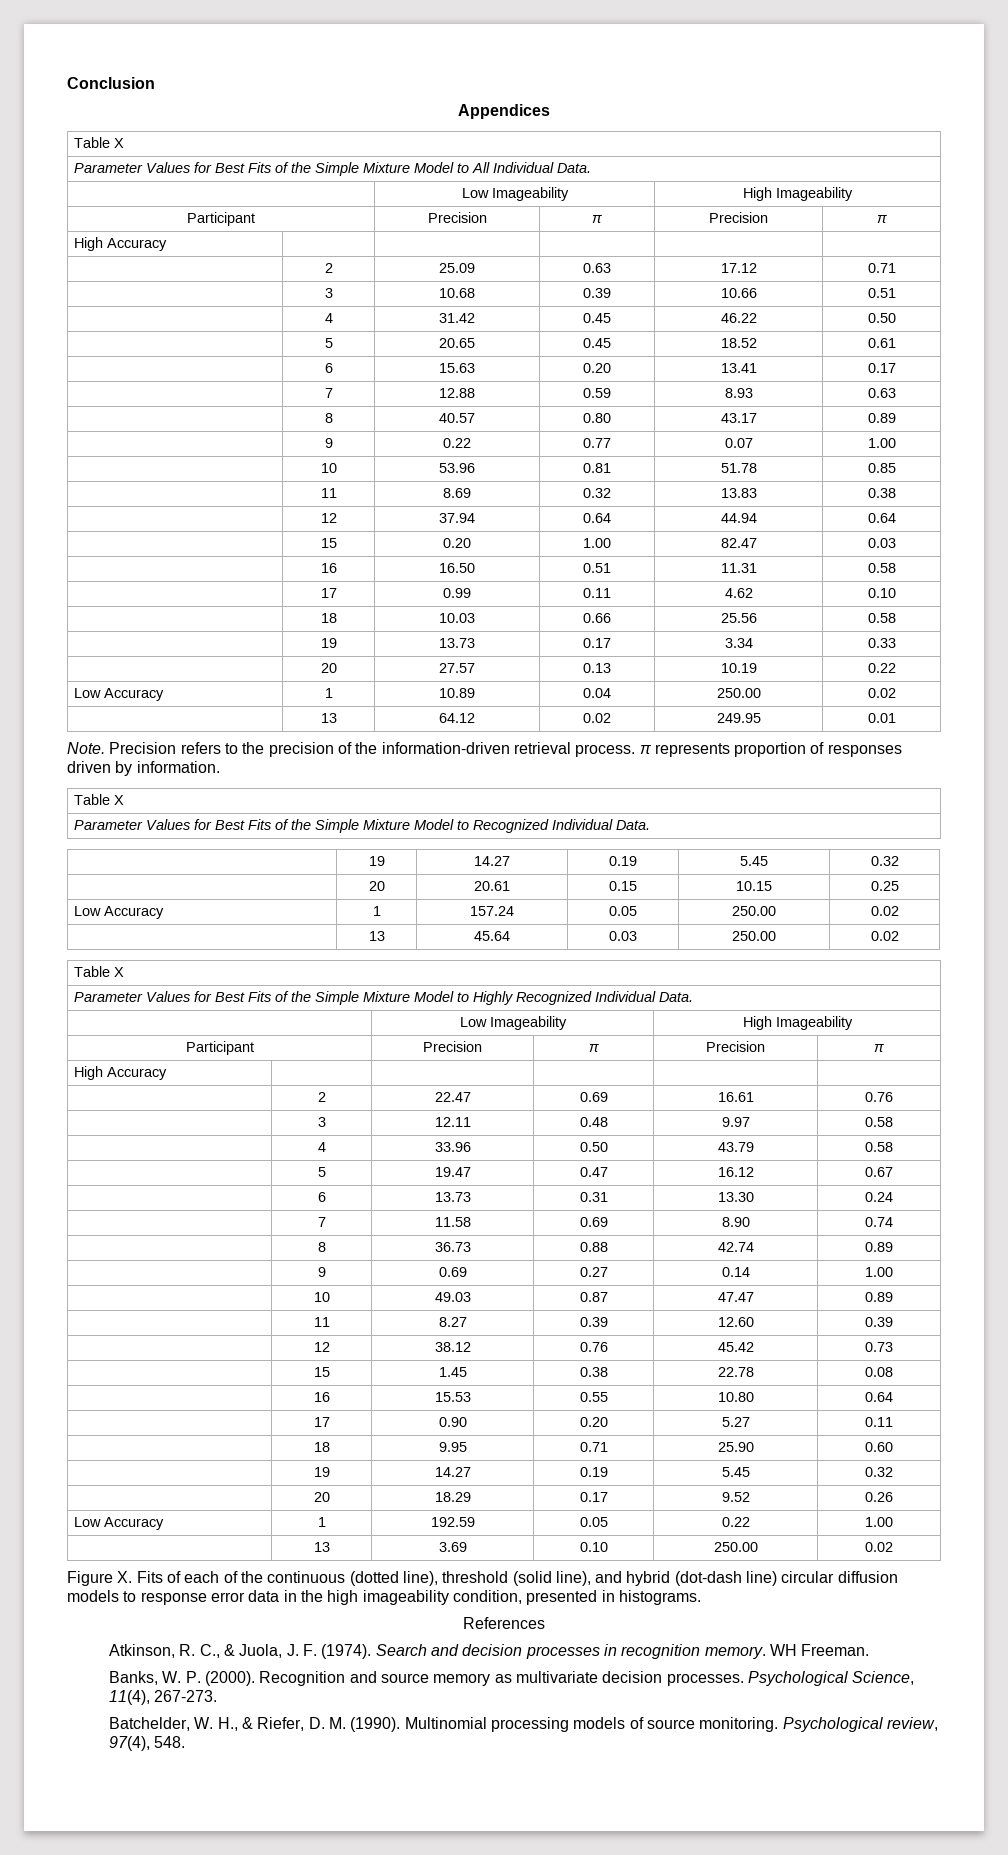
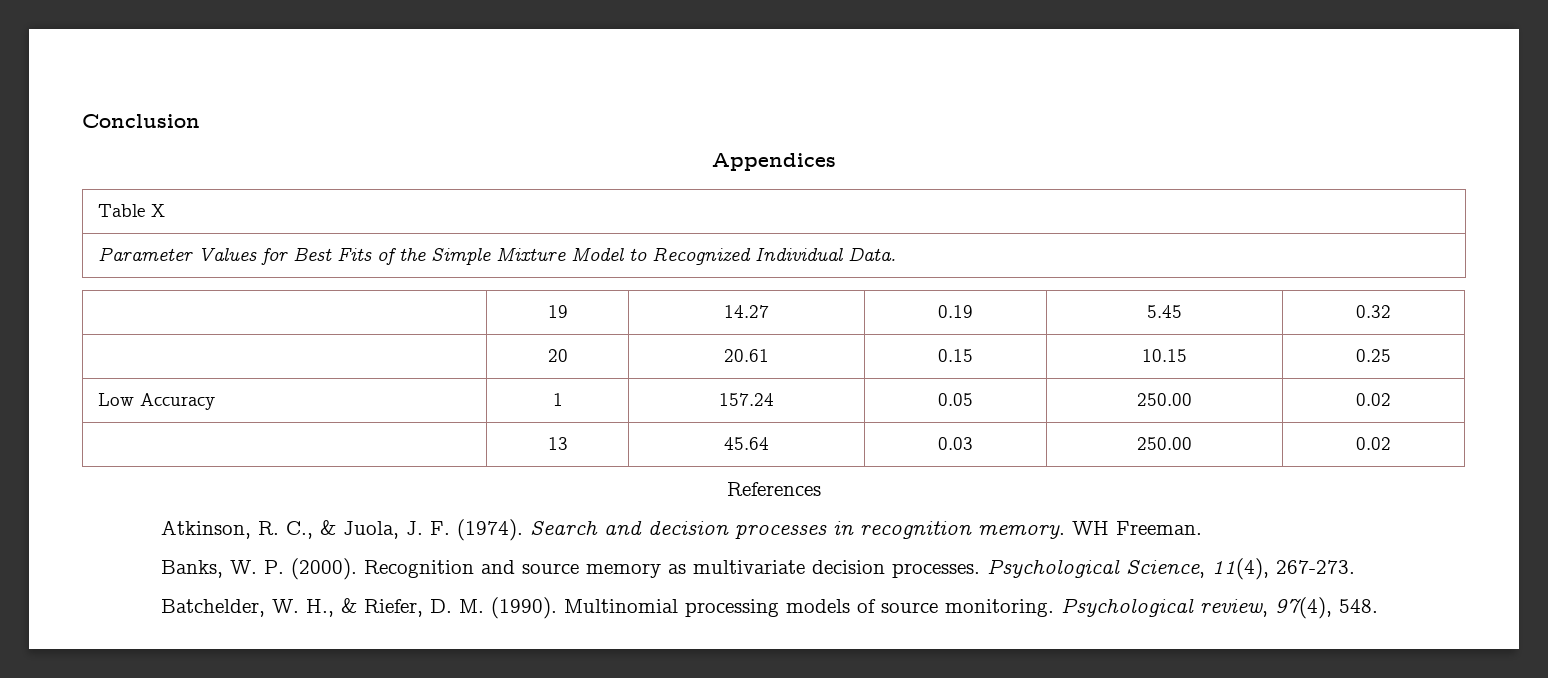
[73,162,591,176] [461,187,569,201] [742,187,853,201] [187,212,255,226] [427,212,487,223] [591,215,602,223] [708,212,768,223] [876,215,887,223] [73,237,167,251] [324,263,333,273] [439,263,475,273] [583,263,611,273] [720,263,757,273] [867,263,896,273] [324,288,333,298] [439,288,475,298] [583,288,611,298] [720,288,757,298] [867,288,896,298] [324,313,333,323] [439,313,475,323] [583,313,611,323] [720,313,757,323] [867,313,896,323] [324,338,333,348] [439,338,475,348] [583,338,611,348] [720,338,757,348] [867,338,896,348] [324,363,333,373] [439,363,475,373] [583,363,611,373] [720,363,757,373] [867,363,896,373] [324,388,333,398] [439,388,475,398] [583,388,611,398] [724,388,753,398] [867,388,896,398] [324,413,333,423] [439,413,475,423] [583,413,611,423] [720,413,757,423] [867,413,896,423] [324,438,333,448] [443,438,471,448] [583,438,611,448] [724,438,753,448] [867,438,896,448] [320,463,337,473] [439,463,475,473] [583,463,611,473] [720,463,757,473] [867,463,896,473] [320,488,337,498] [443,488,471,498] [583,488,611,498] [720,488,757,498] [867,488,896,498] [320,513,337,523] [439,513,475,523] [583,513,611,523] [720,513,757,523] [867,513,896,523] [320,538,337,548] [443,538,471,548] [583,538,611,548] [720,538,757,548] [867,538,896,548] [320,563,337,573] [439,563,475,573] [583,563,611,573] [720,563,757,573] [867,563,896,573] [320,588,337,598] [443,588,471,598] [583,588,611,598] [724,588,753,598] [867,588,896,598] [320,613,337,623] [439,613,475,623] [583,613,611,623] [720,613,757,623] [867,613,896,623] [320,638,337,648] [439,638,475,648] [583,638,611,648] [724,638,753,648] [867,638,896,648] [320,663,337,673] [439,663,475,673] [583,663,611,673] [720,663,757,673] [867,663,896,673] [73,688,164,701] [324,688,333,698] [439,688,475,698] [583,688,611,698] [716,688,761,698] [867,688,896,698] [320,713,337,723] [439,713,475,723] [583,713,611,723] [716,713,761,723] [867,713,896,723] [67,742,902,757] [67,761,220,776] [73,794,124,805] // Parameter Values for Best Fits of the Simple Mixture Model to All Individual Data. // | Low Imageability | High Imageability // Participant | Precision | π | Precision | π // High Accuracy | | | | | // | 2 | 25.09 | 0.63 | 17.12 | 0.71 // | 3 | 10.68 | 0.39 | 10.66 | 0.51 // | 4 | 31.42 | 0.45 | 46.22 | 0.50 // | 5 | 20.65 | 0.45 | 18.52 | 0.61 // | 6 | 15.63 | 0.20 | 13.41 | 0.17 // | 7 | 12.88 | 0.59 | 8.93 | 0.63 // | 8 | 40.57 | 0.80 | 43.17 | 0.89 // | 9 | 0.22 | 0.77 | 0.07 | 1.00 // | 10 | 53.96 | 0.81 | 51.78 | 0.85 // | 11 | 8.69 | 0.32 | 13.83 | 0.38 // | 12 | 37.94 | 0.64 | 44.94 | 0.64 // | 15 | 0.20 | 1.00 | 82.47 | 0.03 // | 16 | 16.50 | 0.51 | 11.31 | 0.58 // | 17 | 0.99 | 0.11 | 4.62 | 0.10 // | 18 | 10.03 | 0.66 | 25.56 | 0.58 // | 19 | 13.73 | 0.17 | 3.34 | 0.33 // | 20 | 27.57 | 0.13 | 10.19 | 0.22 // Low Accuracy | 1 | 10.89 | 0.04 | 250.00 | 0.02 // | 13 | 64.12 | 0.02 | 249.95 | 0.01 // Note. Precision refers to the precision of the information-driven retrieval process. π represents proportion of responses driven by information. // Table X -> (165, 210) none
[73,966,124,977] [73,991,693,1005] [459,1016,567,1030] [742,1016,853,1030] [185,1041,254,1055] [423,1041,482,1052] [588,1044,599,1052] [705,1041,765,1052] [873,1044,884,1052] [73,1066,167,1080] [317,1092,326,1102] [434,1092,471,1102] [579,1092,608,1102] [717,1092,754,1102] [864,1092,893,1102] [317,1117,326,1127] [434,1117,471,1127] [579,1117,608,1127] [721,1117,750,1127] [864,1117,893,1127] [317,1142,326,1152] [434,1142,471,1152] [579,1142,608,1152] [717,1142,754,1152] [864,1142,893,1152] [317,1167,326,1177] [434,1167,471,1177] [579,1167,608,1177] [717,1167,754,1177] [864,1167,893,1177] [317,1192,326,1202] [434,1192,471,1202] [579,1192,608,1202] [717,1192,754,1202] [864,1192,893,1202] [317,1217,326,1227] [434,1217,471,1227] [579,1217,608,1227] [721,1217,750,1227] [864,1217,893,1227] [317,1242,326,1252] [434,1242,471,1252] [579,1242,608,1252] [717,1242,754,1252] [864,1242,893,1252] [317,1267,326,1277] [438,1267,467,1277] [579,1267,608,1277] [721,1267,750,1277] [864,1267,893,1277] [313,1292,330,1302] [434,1292,471,1302] [579,1292,608,1302] [717,1292,754,1302] [864,1292,893,1302] [313,1317,330,1327] [438,1317,467,1327] [579,1317,608,1327] [717,1317,754,1327] [864,1317,893,1327] [313,1342,330,1352] [434,1342,471,1352] [579,1342,608,1352] [717,1342,754,1352] [864,1342,893,1352] [313,1367,330,1377] [438,1367,467,1377] [579,1367,608,1377] [717,1367,754,1377] [864,1367,893,1377] [313,1392,330,1402] [434,1392,471,1402] [579,1392,608,1402] [717,1392,754,1402] [864,1392,893,1402] [313,1417,330,1427] [438,1417,467,1427] [579,1417,608,1427] [721,1417,750,1427] [864,1417,893,1427] [313,1442,330,1452] [438,1442,467,1452] [579,1442,608,1452] [717,1442,754,1452] [864,1442,893,1452] [313,1467,330,1477] [434,1467,471,1477] [579,1467,608,1477] [721,1467,750,1477] [864,1467,893,1477] [313,1492,330,1502] [434,1492,471,1502] [579,1492,608,1502] [721,1492,750,1502] [864,1492,893,1502] [73,1517,164,1530] [317,1517,326,1527] [430,1517,475,1527] [579,1517,608,1527] [721,1517,750,1527] [864,1517,893,1527] [313,1542,330,1552] [438,1542,467,1552] [579,1542,608,1552] [713,1542,758,1552] [864,1542,893,1552] [67,1571,898,1586] [67,1590,701,1605] // Table X // Parameter Values for Best Fits of the Simple Mixture Model to Highly Recognized Individual Data. // | Low Imageability | High Imageability // Participant | Precision | π | Precision | π // High Accuracy | | | | | // | 2 | 22.47 | 0.69 | 16.61 | 0.76 // | 3 | 12.11 | 0.48 | 9.97 | 0.58 // | 4 | 33.96 | 0.50 | 43.79 | 0.58 // | 5 | 19.47 | 0.47 | 16.12 | 0.67 // | 6 | 13.73 | 0.31 | 13.30 | 0.24 // | 7 | 11.58 | 0.69 | 8.90 | 0.74 // | 8 | 36.73 | 0.88 | 42.74 | 0.89 // | 9 | 0.69 | 0.27 | 0.14 | 1.00 // | 10 | 49.03 | 0.87 | 47.47 | 0.89 // | 11 | 8.27 | 0.39 | 12.60 | 0.39 // | 12 | 38.12 | 0.76 | 45.42 | 0.73 // | 15 | 1.45 | 0.38 | 22.78 | 0.08 // | 16 | 15.53 | 0.55 | 10.80 | 0.64 // | 17 | 0.90 | 0.20 | 5.27 | 0.11 // | 18 | 9.95 | 0.71 | 25.90 | 0.60 // | 19 | 14.27 | 0.19 | 5.45 | 0.32 // | 20 | 18.29 | 0.17 | 9.52 | 0.26 // Low Accuracy | 1 | 192.59 | 0.05 | 0.22 | 1.00 // | 13 | 3.69 | 0.10 | 250.00 | 0.02 // Figure X. Fits of each of the continuous (dotted line), threshold (solid line), and hybrid (dot-dash line) circular diffusion models to response error data in the high imageability condition, presented in histograms. -> (1391, 443) none

